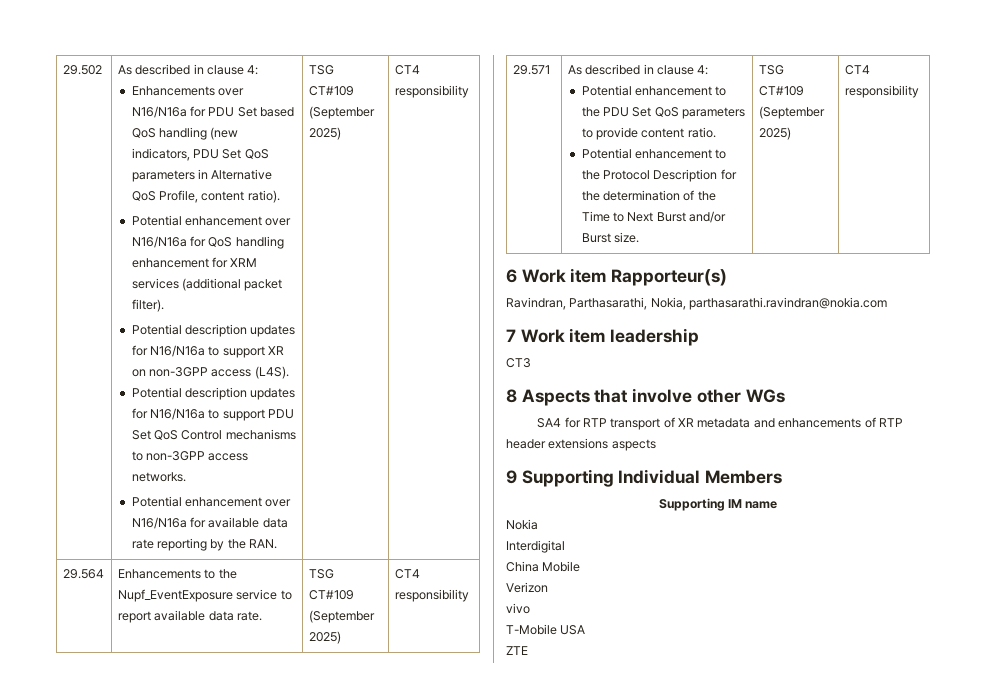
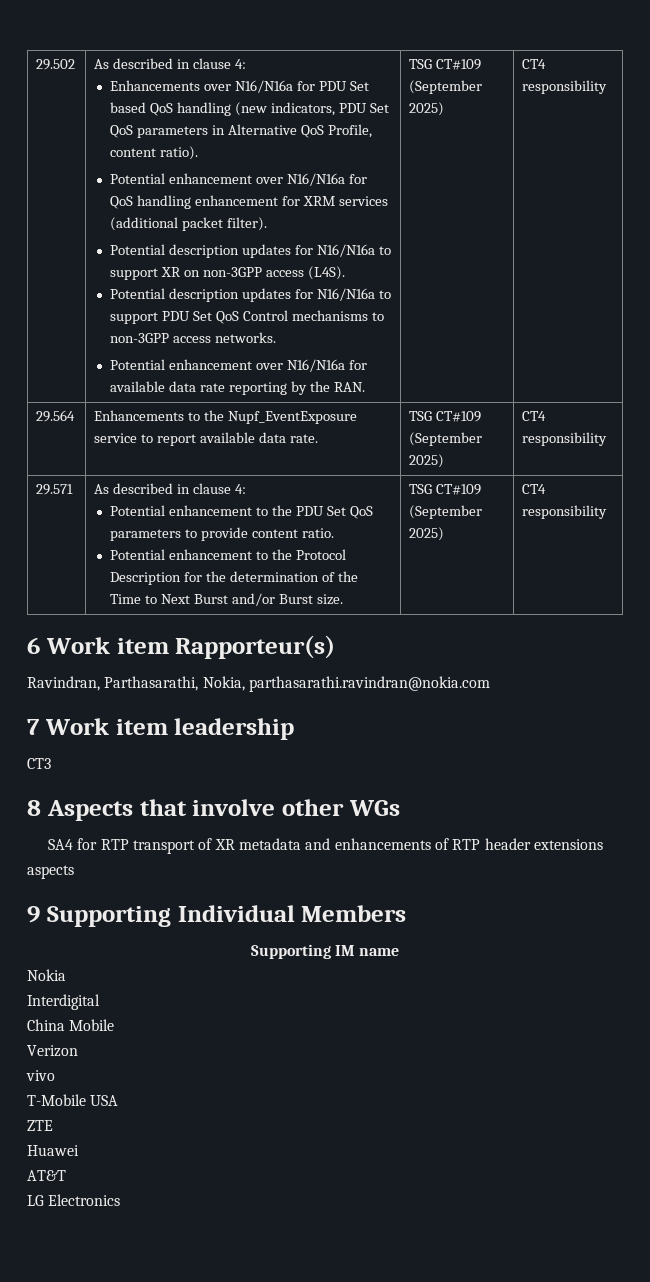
(528, 650) none -> [27,1145,79,1156] [27,1170,66,1181] [27,1194,121,1206] // Huawei // AT&T // LG Electronics

